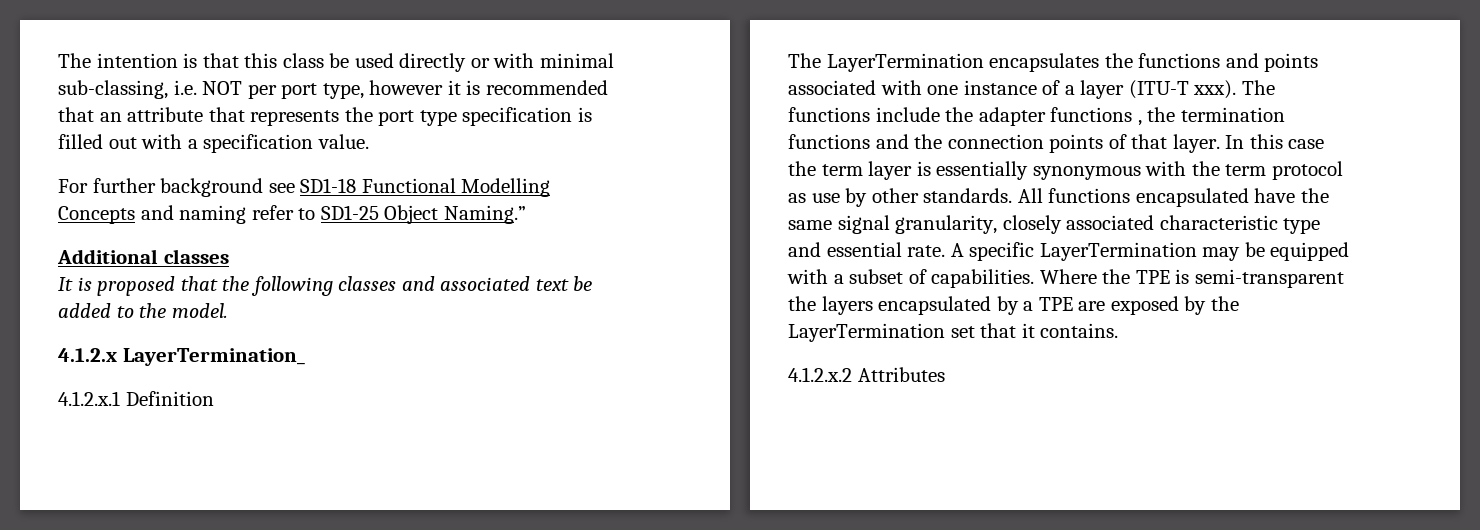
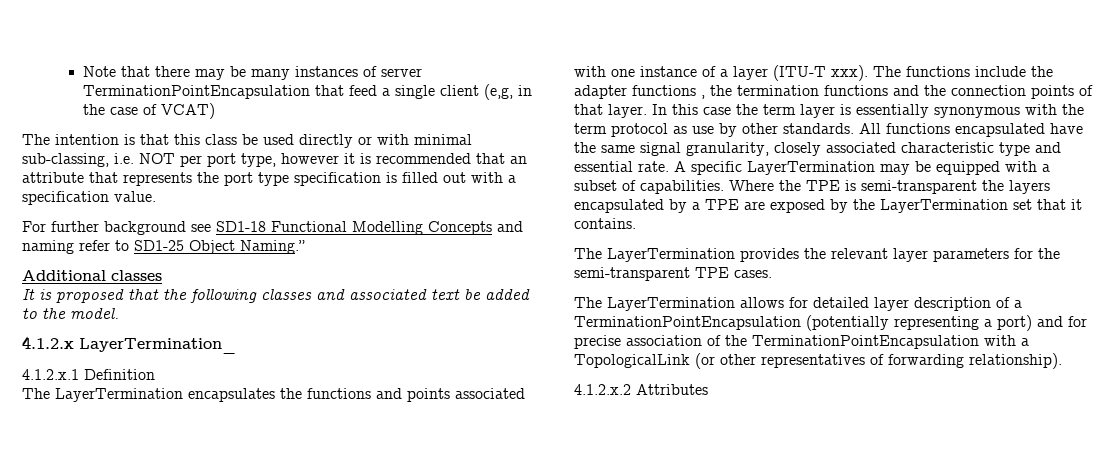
(58, 60) none -> [83,66,423,80] [83,84,533,100] [83,103,216,119] Note that there may be many instances of server TerminationPointEncapsulation that feed a single client (e,g, in the case of VCAT) //
(1119, 330) none -> [574,248,1060,262] [574,267,772,281] [574,297,1022,311] [574,315,1087,331] [574,335,1029,349] [574,353,1062,369] // The LayerTermination provides the relevant layer parameters for the semi-transparent TPE cases. // The LayerTermination allows for detailed layer description of a TerminationPointEncapsulation (potentially representing a port) and for precise association of the TerminationPointEncapsulation with a TopologicalLink (or other representatives of forwarding relationship).

